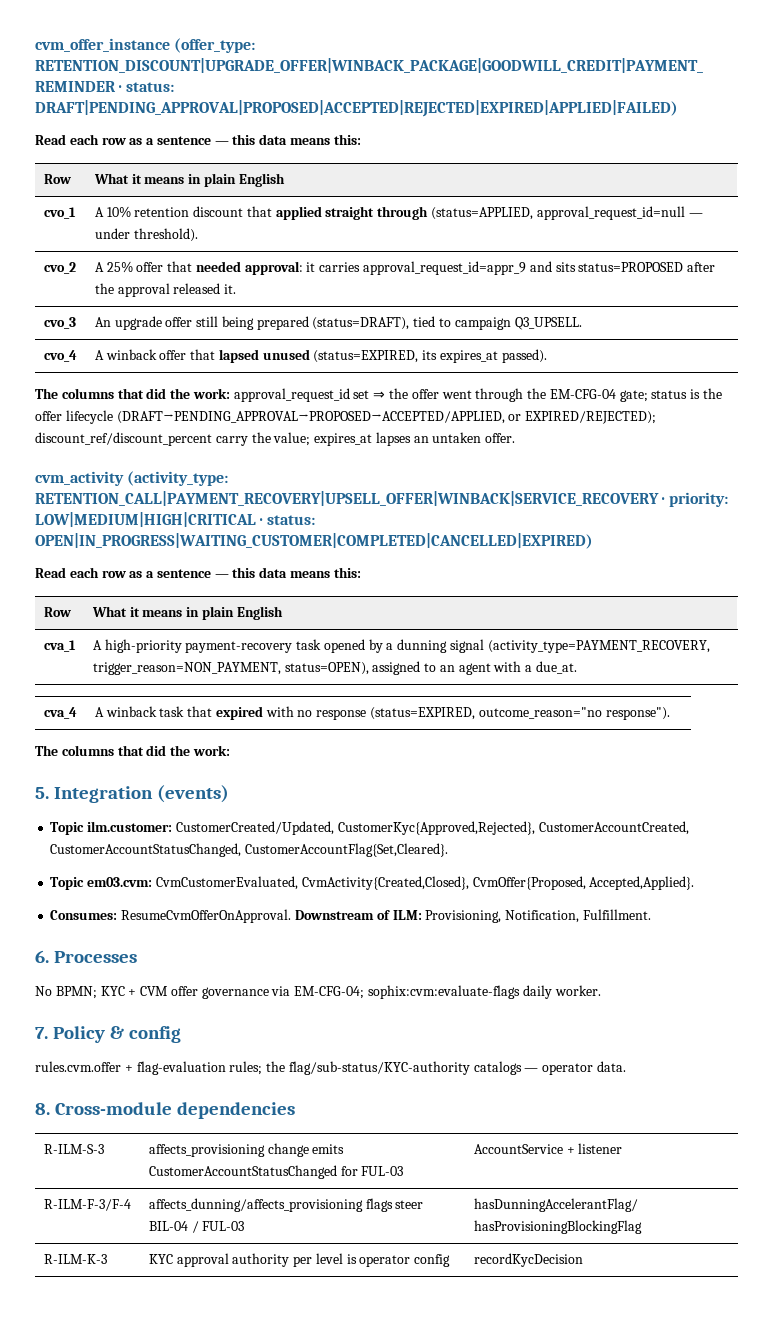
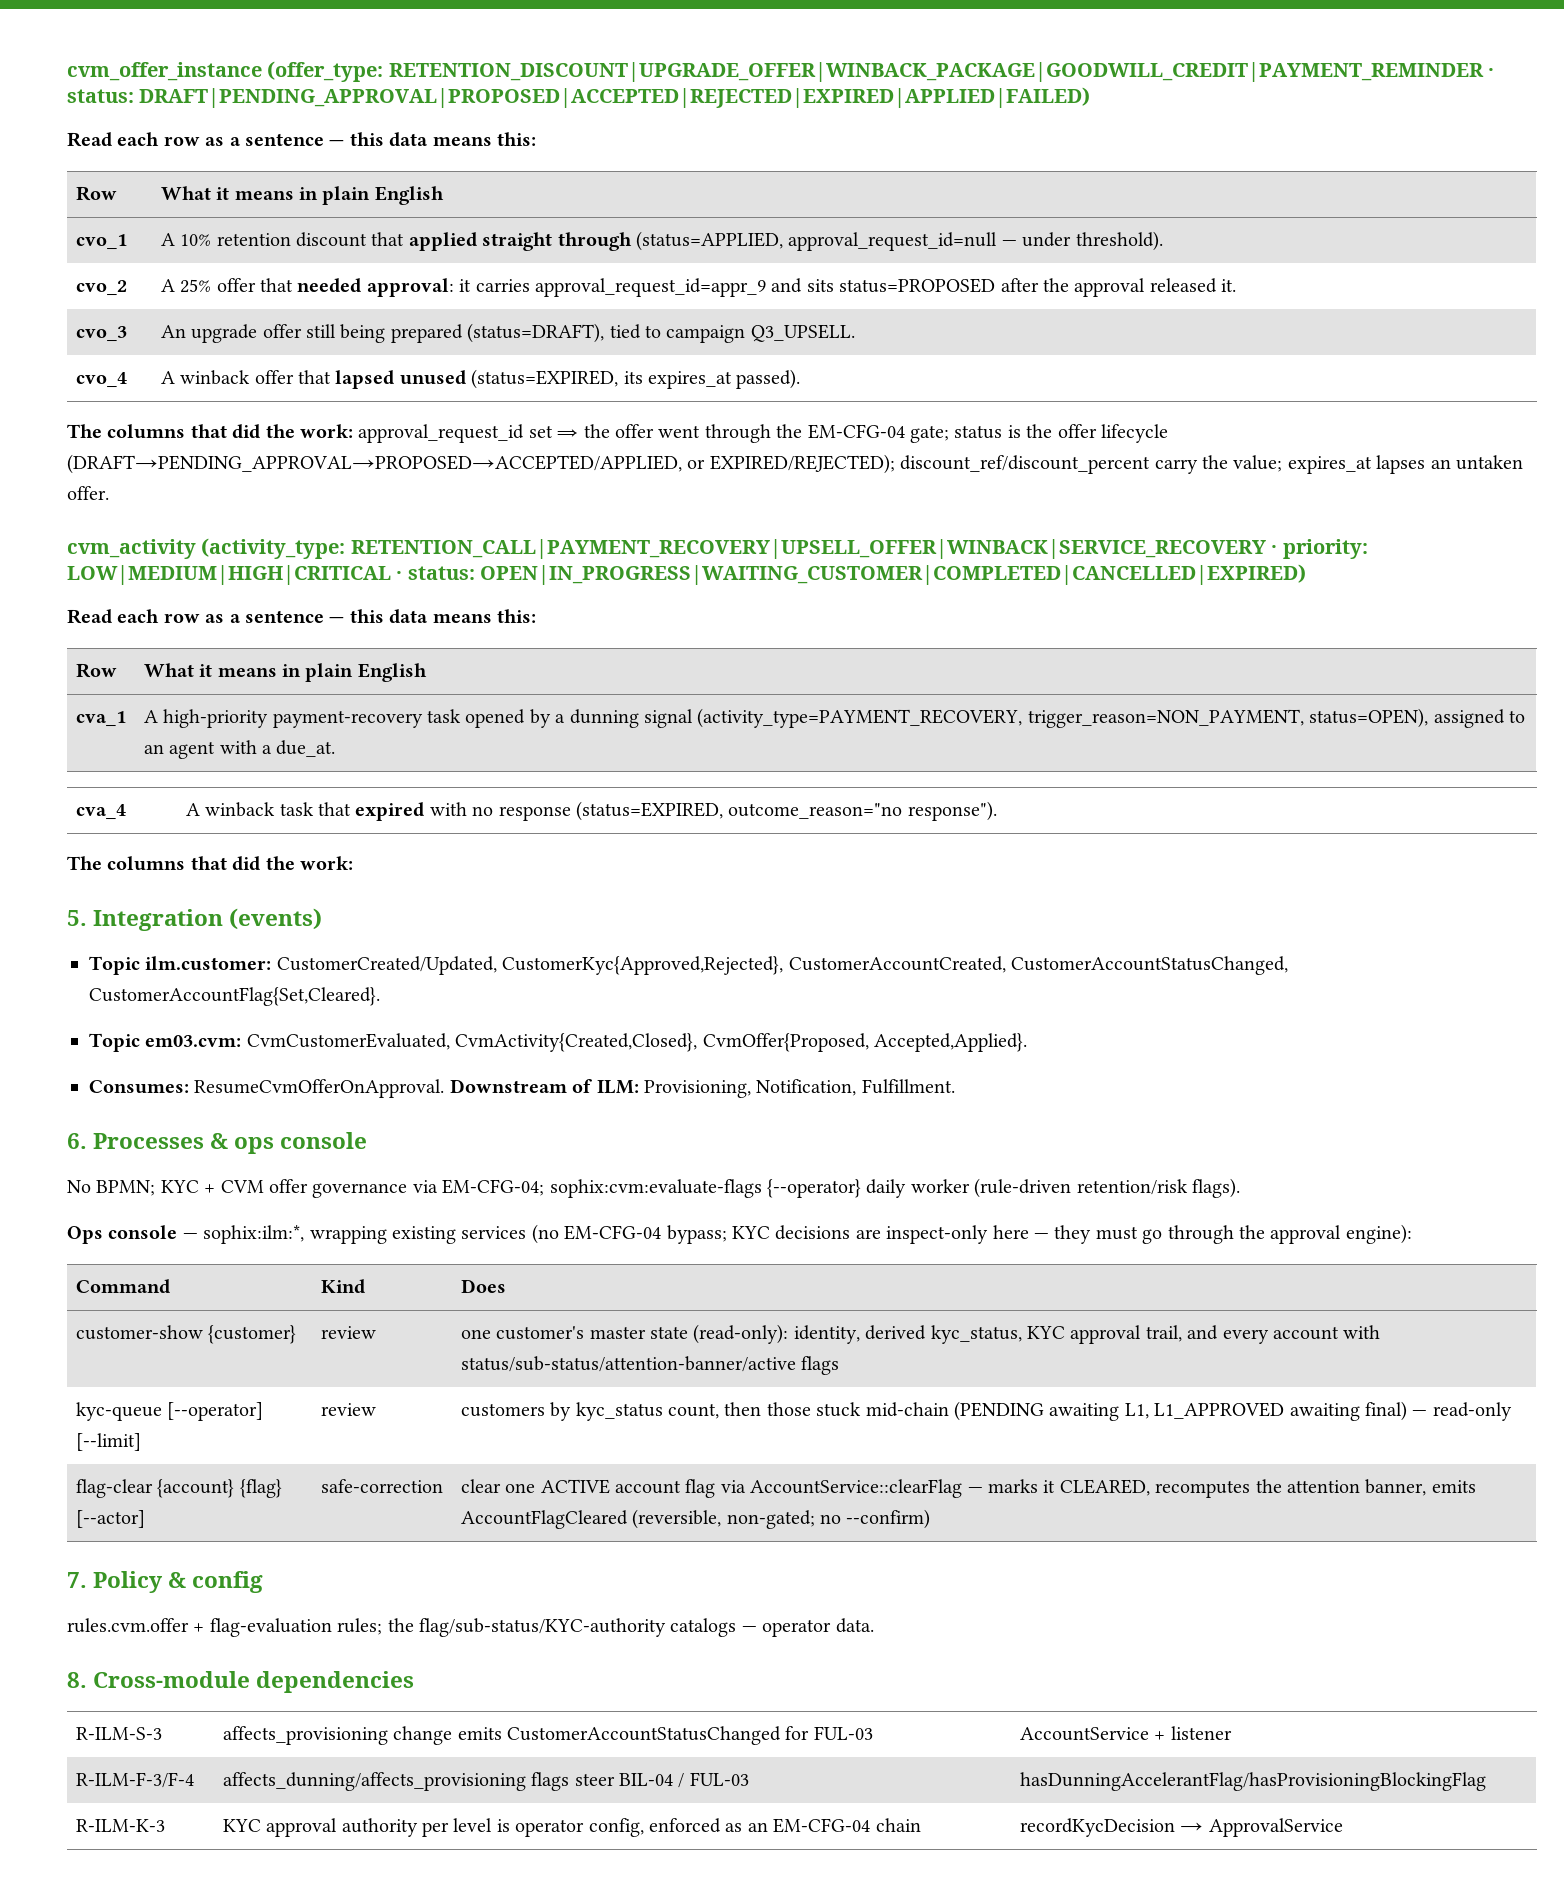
(138, 957) none -> [210,1132,368,1154] & ops console
[522,985,601,999] daily worker. -> [766,1178,1240,1198] [67,1224,1412,1244] [75,1279,170,1294] [320,1279,365,1294] [460,1279,506,1293] [75,1325,297,1344] [320,1326,376,1339] [460,1324,1381,1344] [460,1356,840,1375] [75,1402,264,1421] [75,1433,141,1451] [320,1403,376,1416] [460,1401,1512,1421] [75,1479,282,1498] [75,1510,145,1528] [320,1479,443,1493] [460,1479,1476,1498] [460,1509,931,1529] {--operator} daily worker (rule-driven retention/risk flags). // Ops console — sophix:ilm:*, wrapping existing services (no EM-CFG-04 bypass; KYC decisions are inspect-only here — they must go through the approval engine): // Command | Kind | Does // customer-show {customer} | review | one customer's master state (read-only): identity, derived kyc_status, KYC approval trail, and every account with status/sub-status/attention-banner/active flags // kyc-queue [--operator] [--limit] | review | customers by kyc_status count, then those stuck mid-chain (PENDING awaiting L1, L1_APPROVED awaiting final) — read-only // flag-clear {account} {flag} [--actor] | safe-correction | clear one ACTIVE account flag via AccountService::clearFlag — marks it CLEARED, recomputes the attention banner, emits AccountFlagCleared (reversible, non-gated; no --confirm)
[414,1254,451,1267] config -> [588,1818,921,1837] config, enforced as an EM-CFG-04 chain
(583, 1260) none -> [1180,1818,1343,1837] → ApprovalService

